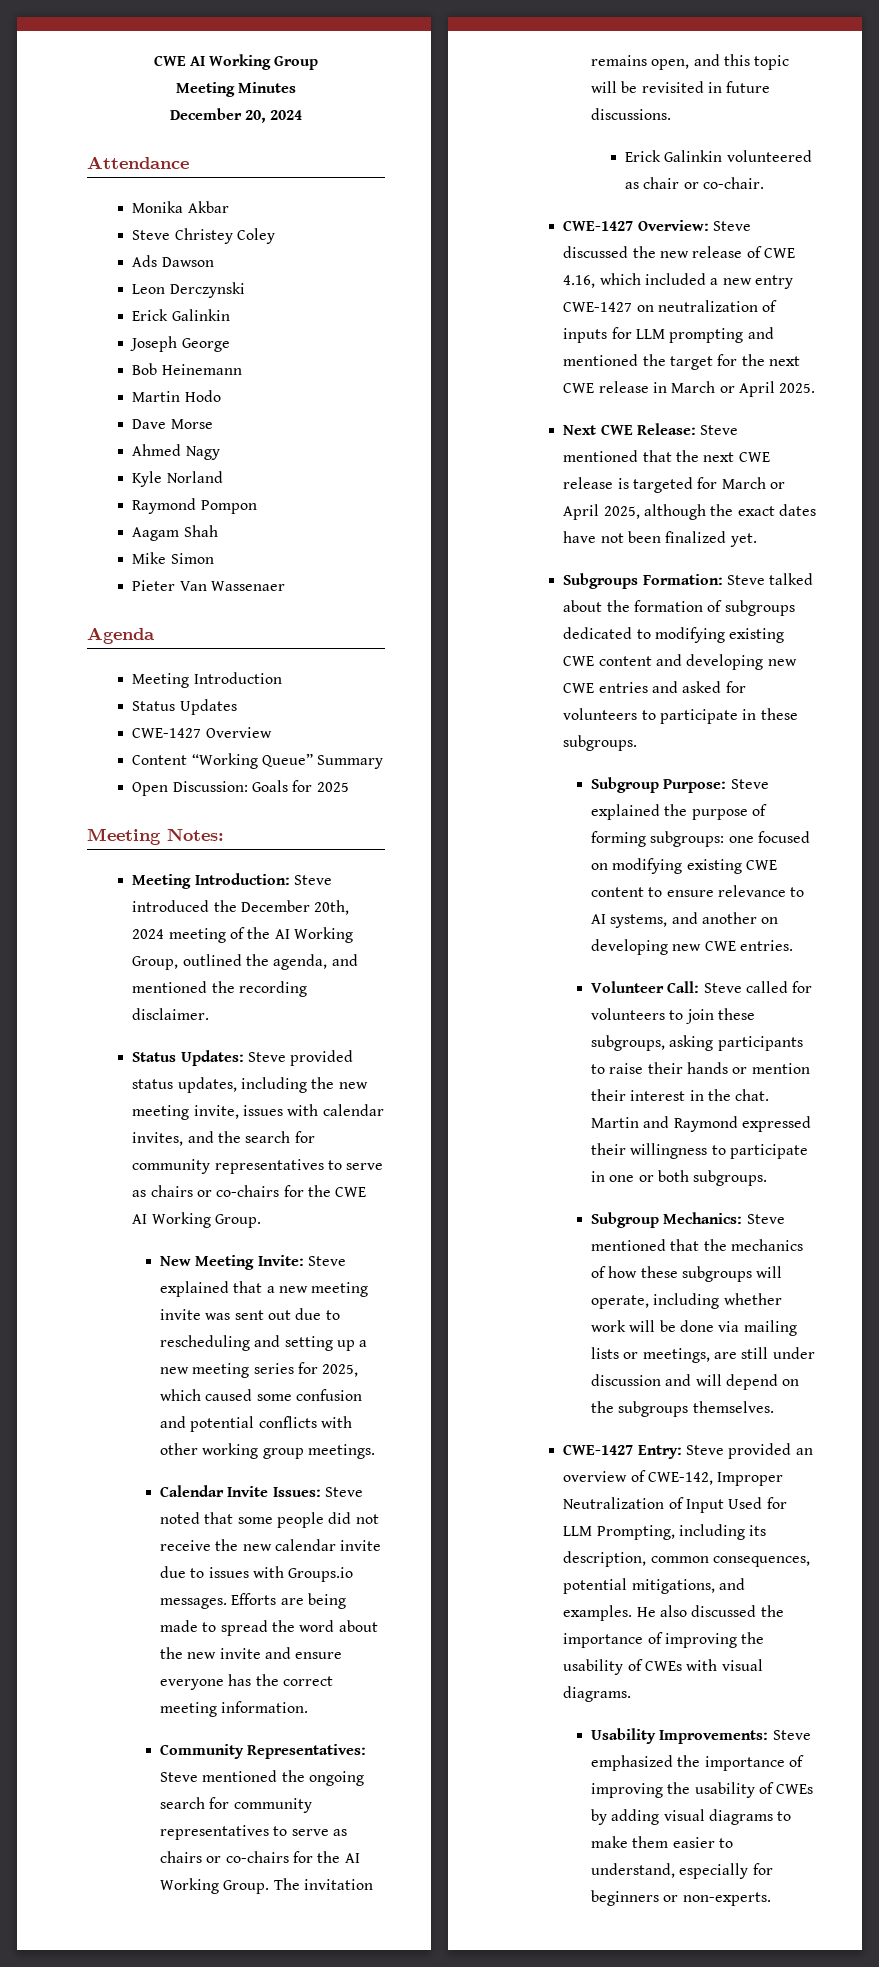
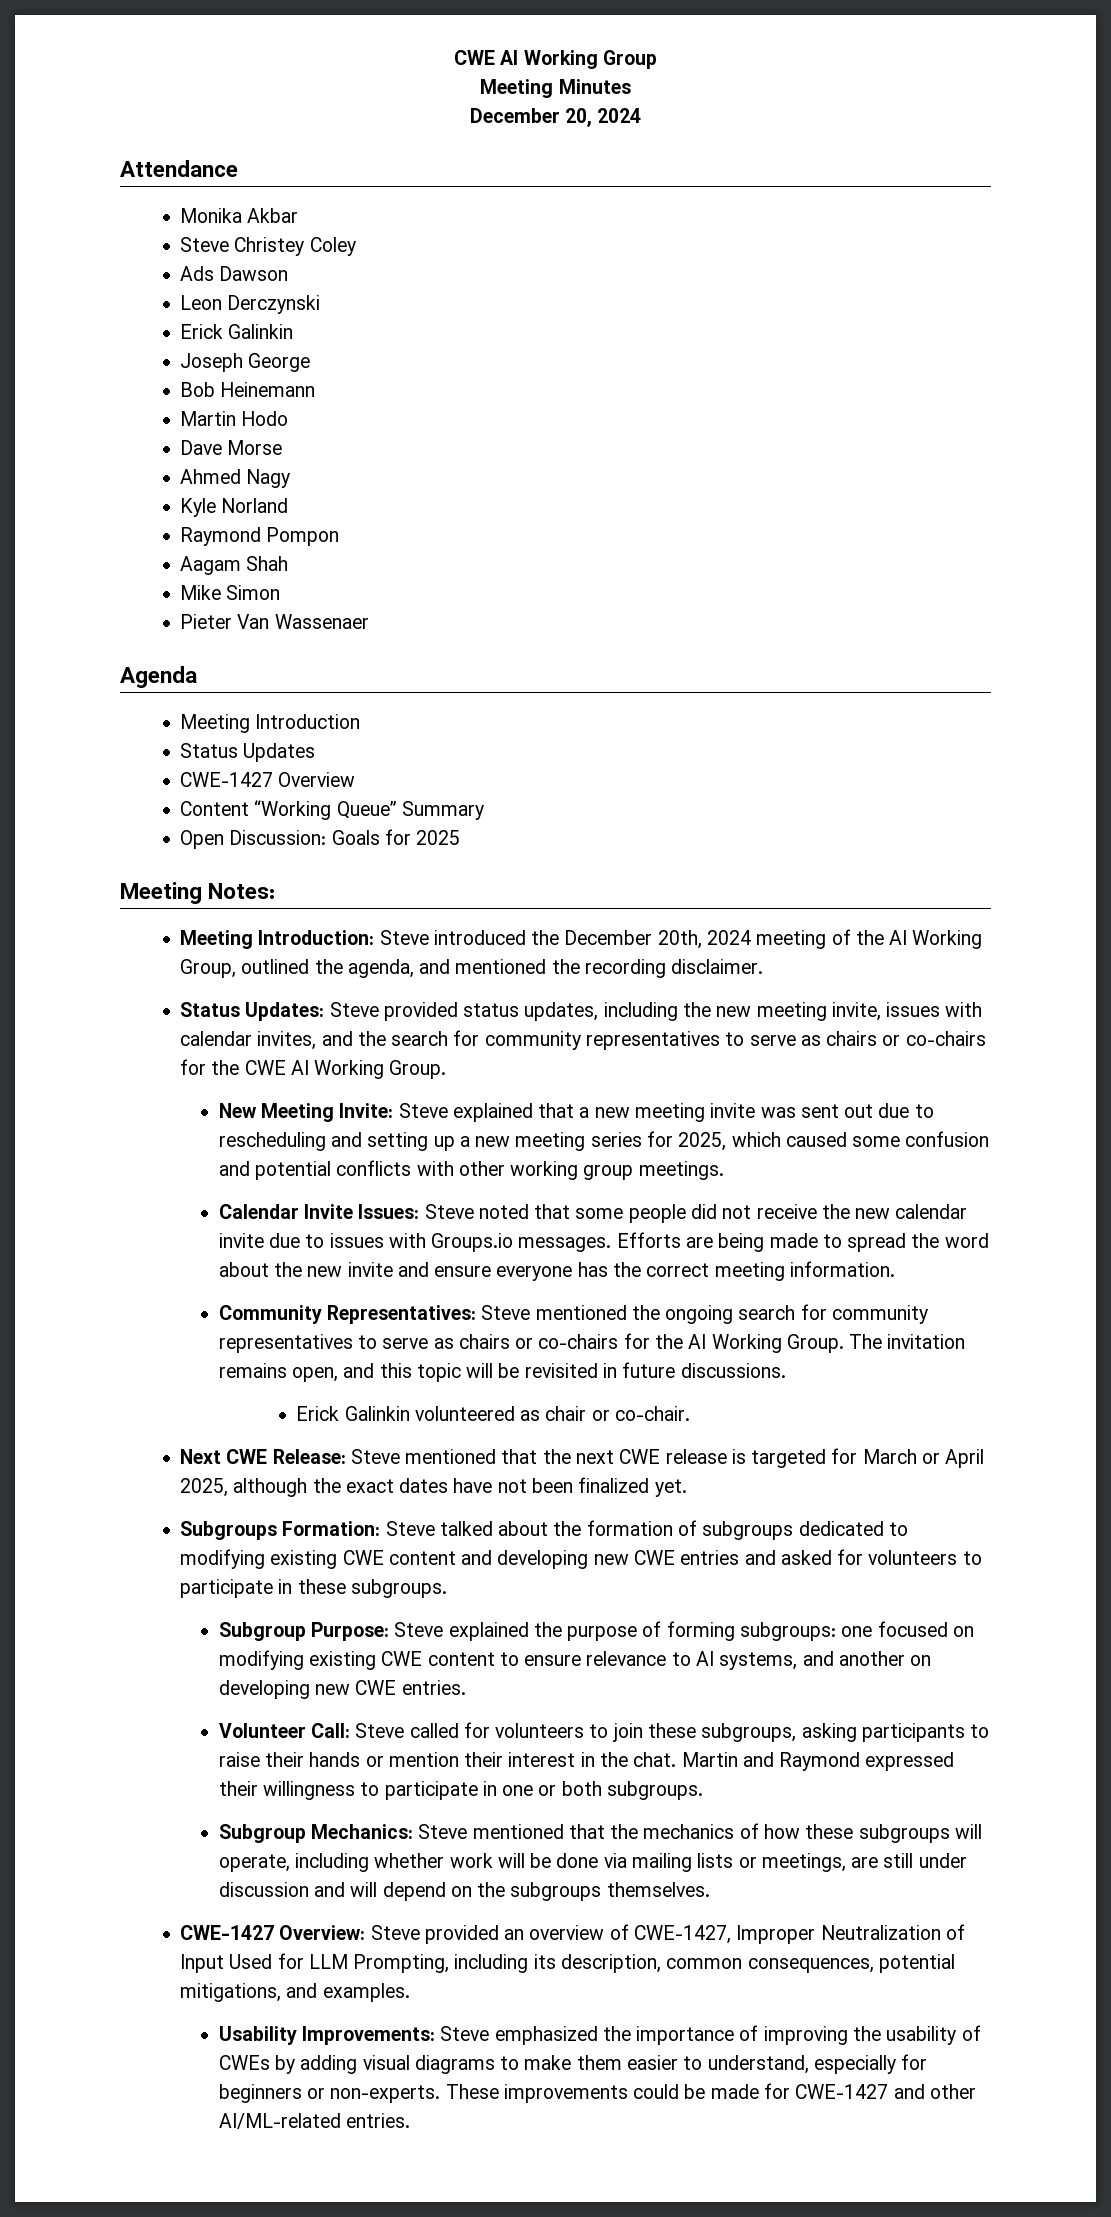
[563,220,752,231] [563,246,795,258] [563,273,793,289] [563,300,778,312] [563,327,774,343] [563,354,800,370] [563,381,816,397] // CWE-1427 Overview: Steve discussed the new release of CWE 4.16, which included a new entry CWE-1427 on neutralization of inputs for LLM prompting and mentioned the target for the next CWE release in March or April 2025. -> (690, 1413) none
[637,1445,682,1459] Entry: -> [279,1925,366,1940] Overview:
[648,1472,714,1485] CWE-142, -> [634,1925,732,1944] CWE-1427,
[636,1605,784,1617] [563,1632,765,1648] [563,1659,763,1675] [563,1686,632,1702] He also discussed the importance of improving the usability of CWEs with visual diagrams. -> (410, 1992) none
(771, 1899) none -> [445,2083,976,2103] [218,2113,411,2129] These improvements could be made for CWE-1427 and other AI/ML-related entries.

